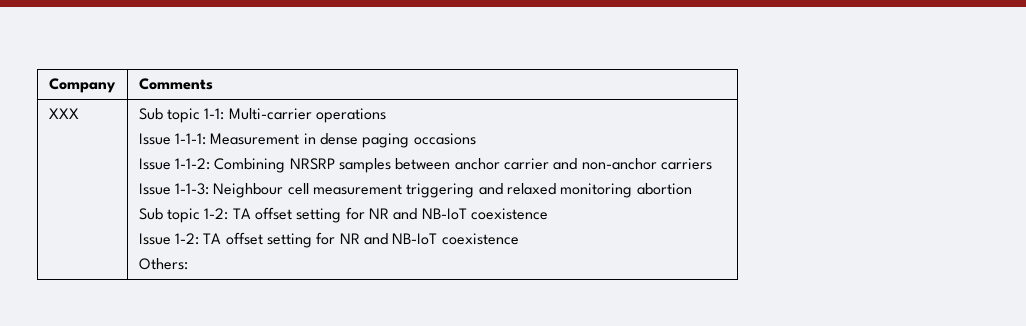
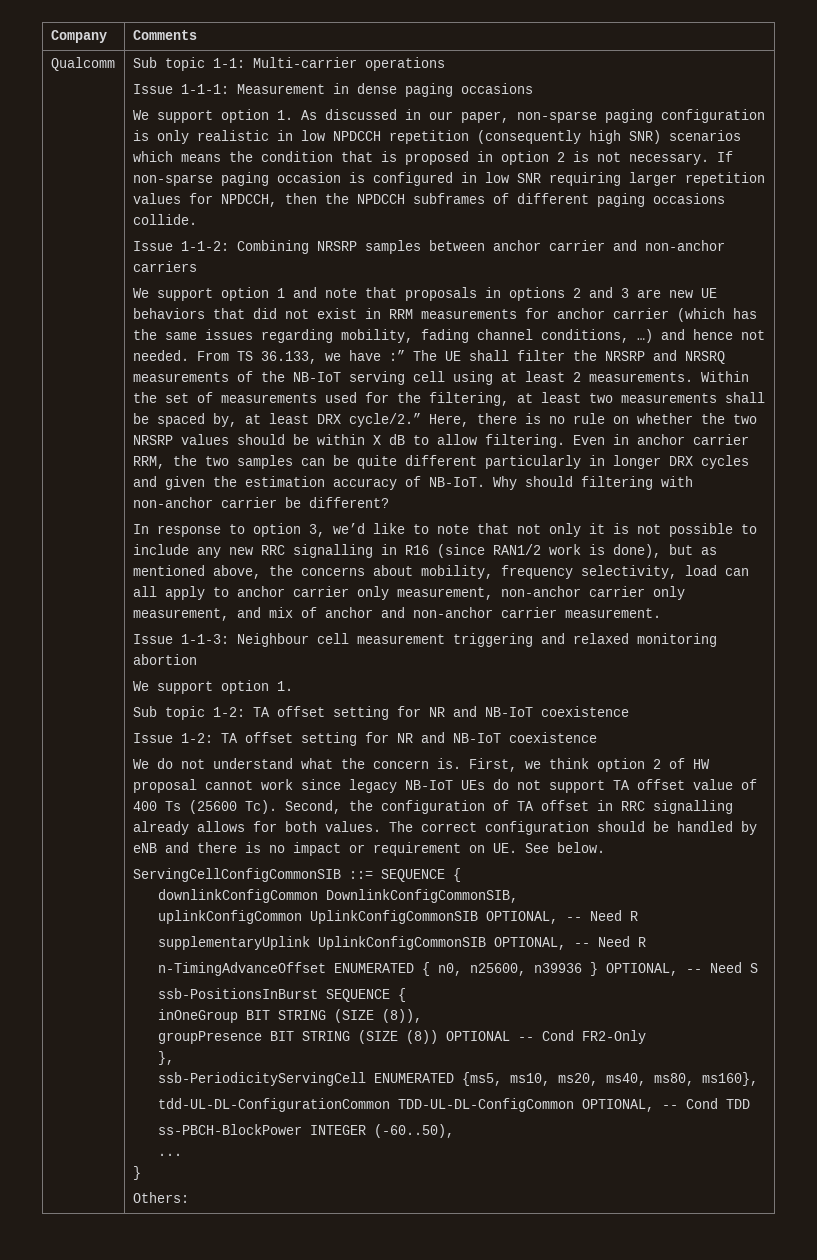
[48,108,79,119] XXX -> [50,57,115,71] Qualcomm
(476, 139) none -> [132,109,765,123] [132,130,741,144] [132,151,733,165] [132,172,765,186] [132,193,725,207] [132,214,197,225] // We support option 1. As discussed in our paper, non-sparse paging configuration is only realistic in low NPDCCH repetition (consequently high SNR) scenarios which means the condition that is proposed in option 2 is not necessary. If non-sparse paging occasion is configured in low SNR requiring larger repetition values for NPDCCH, then the NPDCCH subframes of different paging occasions collide.
(712, 164) none -> [132,287,717,301] [132,308,757,322] [132,329,765,343] [132,350,725,364] [132,371,749,385] [132,392,765,406] [132,413,757,427] [132,434,749,448] [132,455,749,469] [132,476,693,490] [132,497,389,508] [132,523,757,537] [132,544,717,558] [132,565,749,579] [132,586,685,600] [132,607,661,621] // We support option 1 and note that proposals in options 2 and 3 are new UE behaviors that did not exist in RRM measurements for anchor carrier (which has the same issues regarding mobility, fading channel conditions, …) and hence not needed. From TS 36.133, we have :” The UE shall filter the NRSRP and NRSRQ measurements of the NB-IoT serving cell using at least 2 measurements. Within the set of measurements used for the filtering, at least two measurements shall be spaced by, at least DRX cycle/2.” Here, there is no rule on whether the two NRSRP values should be within X dB to allow filtering. Even in anchor carrier RRM, the two samples can be quite different particularly in longer DRX cycles and given the estimation accuracy of NB-IoT. Why should filtering with non-anchor carrier be different? // In response to option 3, we’d like to note that not only it is not possible to include any new RRC signalling in R16 (since RAN1/2 work is done), but as mentioned above, the concerns about mobility, frequency selectivity, load can all apply to anchor carrier only measurement, non-anchor carrier only measurement, and mix of anchor and non-anchor carrier measurement.
(692, 189) none -> [132,680,293,694] // We support option 1.
(519, 239) none -> [132,758,710,772] [132,779,757,793] [132,800,733,814] [132,821,757,835] [132,842,605,856] [132,868,461,882] [157,889,518,903] [157,910,638,924] [157,936,646,950] [157,962,758,976] [157,988,406,1002] [157,1009,422,1023] [157,1030,646,1044] [157,1051,174,1065] [157,1072,758,1086] [157,1098,750,1112] [157,1124,454,1138] [157,1153,182,1156] [132,1166,141,1180] // We do not understand what the concern is. First, we think option 2 of HW proposal cannot work since legacy NB-IoT UEs do not support TA offset value of 400 Ts (25600 Tc). Second, the configuration of TA offset in RRC signalling already allows for both values. The correct configuration should be handled by eNB and there is no impact or requirement on UE. See below. // ServingCellConfigCommonSIB ::= SEQUENCE { // downlinkConfigCommon DownlinkConfigCommonSIB, // uplinkConfigCommon UplinkConfigCommonSIB OPTIONAL, -- Need R // supplementaryUplink UplinkConfigCommonSIB OPTIONAL, -- Need R // n-TimingAdvanceOffset ENUMERATED { n0, n25600, n39936 } OPTIONAL, -- Need S // ssb-PositionsInBurst SEQUENCE { // inOneGroup BIT STRING (SIZE (8)), // groupPresence BIT STRING (SIZE (8)) OPTIONAL -- Cond FR2-Only // }, // ssb-PeriodicityServingCell ENUMERATED {ms5, ms10, ms20, ms40, ms80, ms160}, // tdd-UL-DL-ConfigurationCommon TDD-UL-DL-ConfigCommon OPTIONAL, -- Cond TDD // ss-PBCH-BlockPower INTEGER (-60..50), // ... // }

